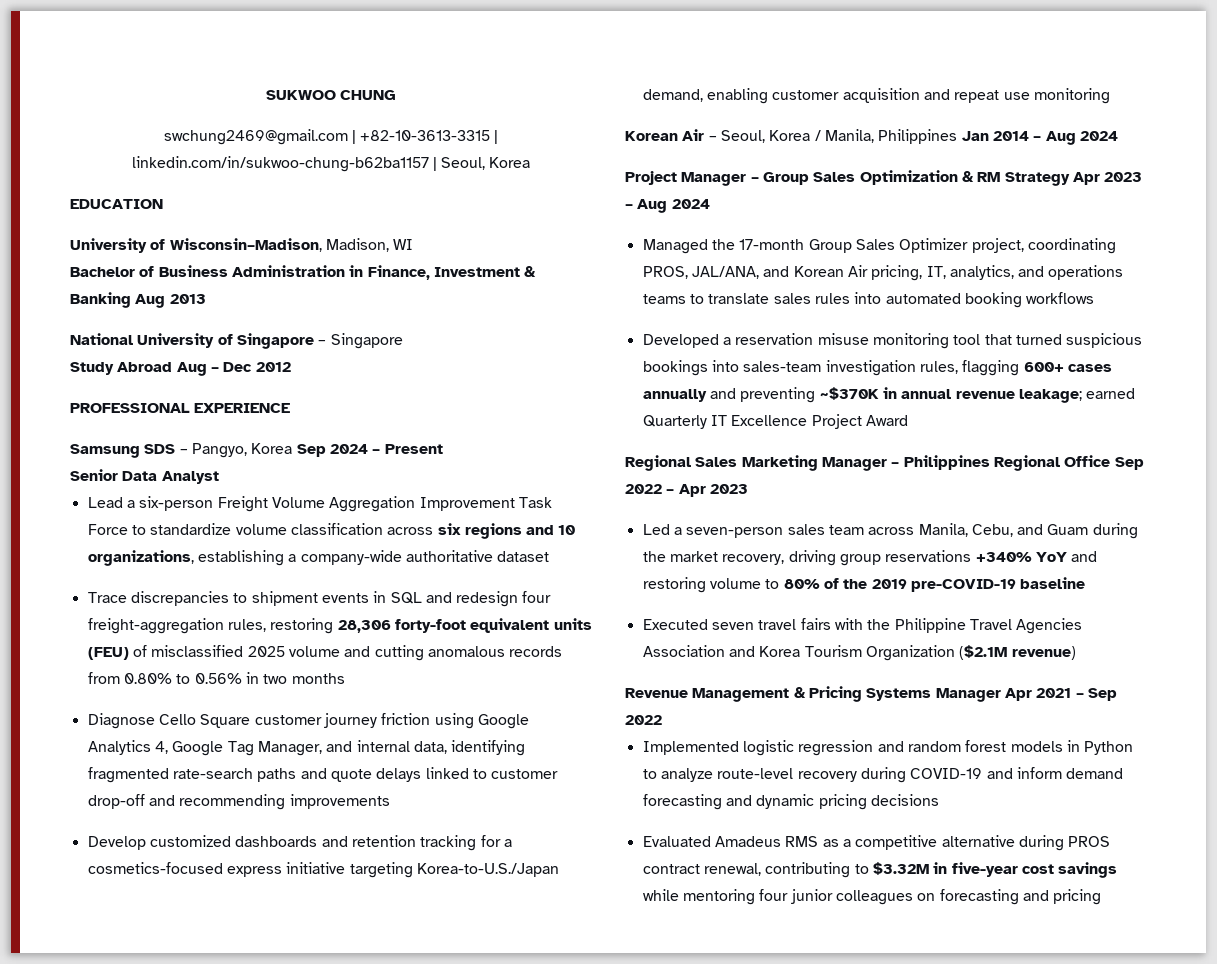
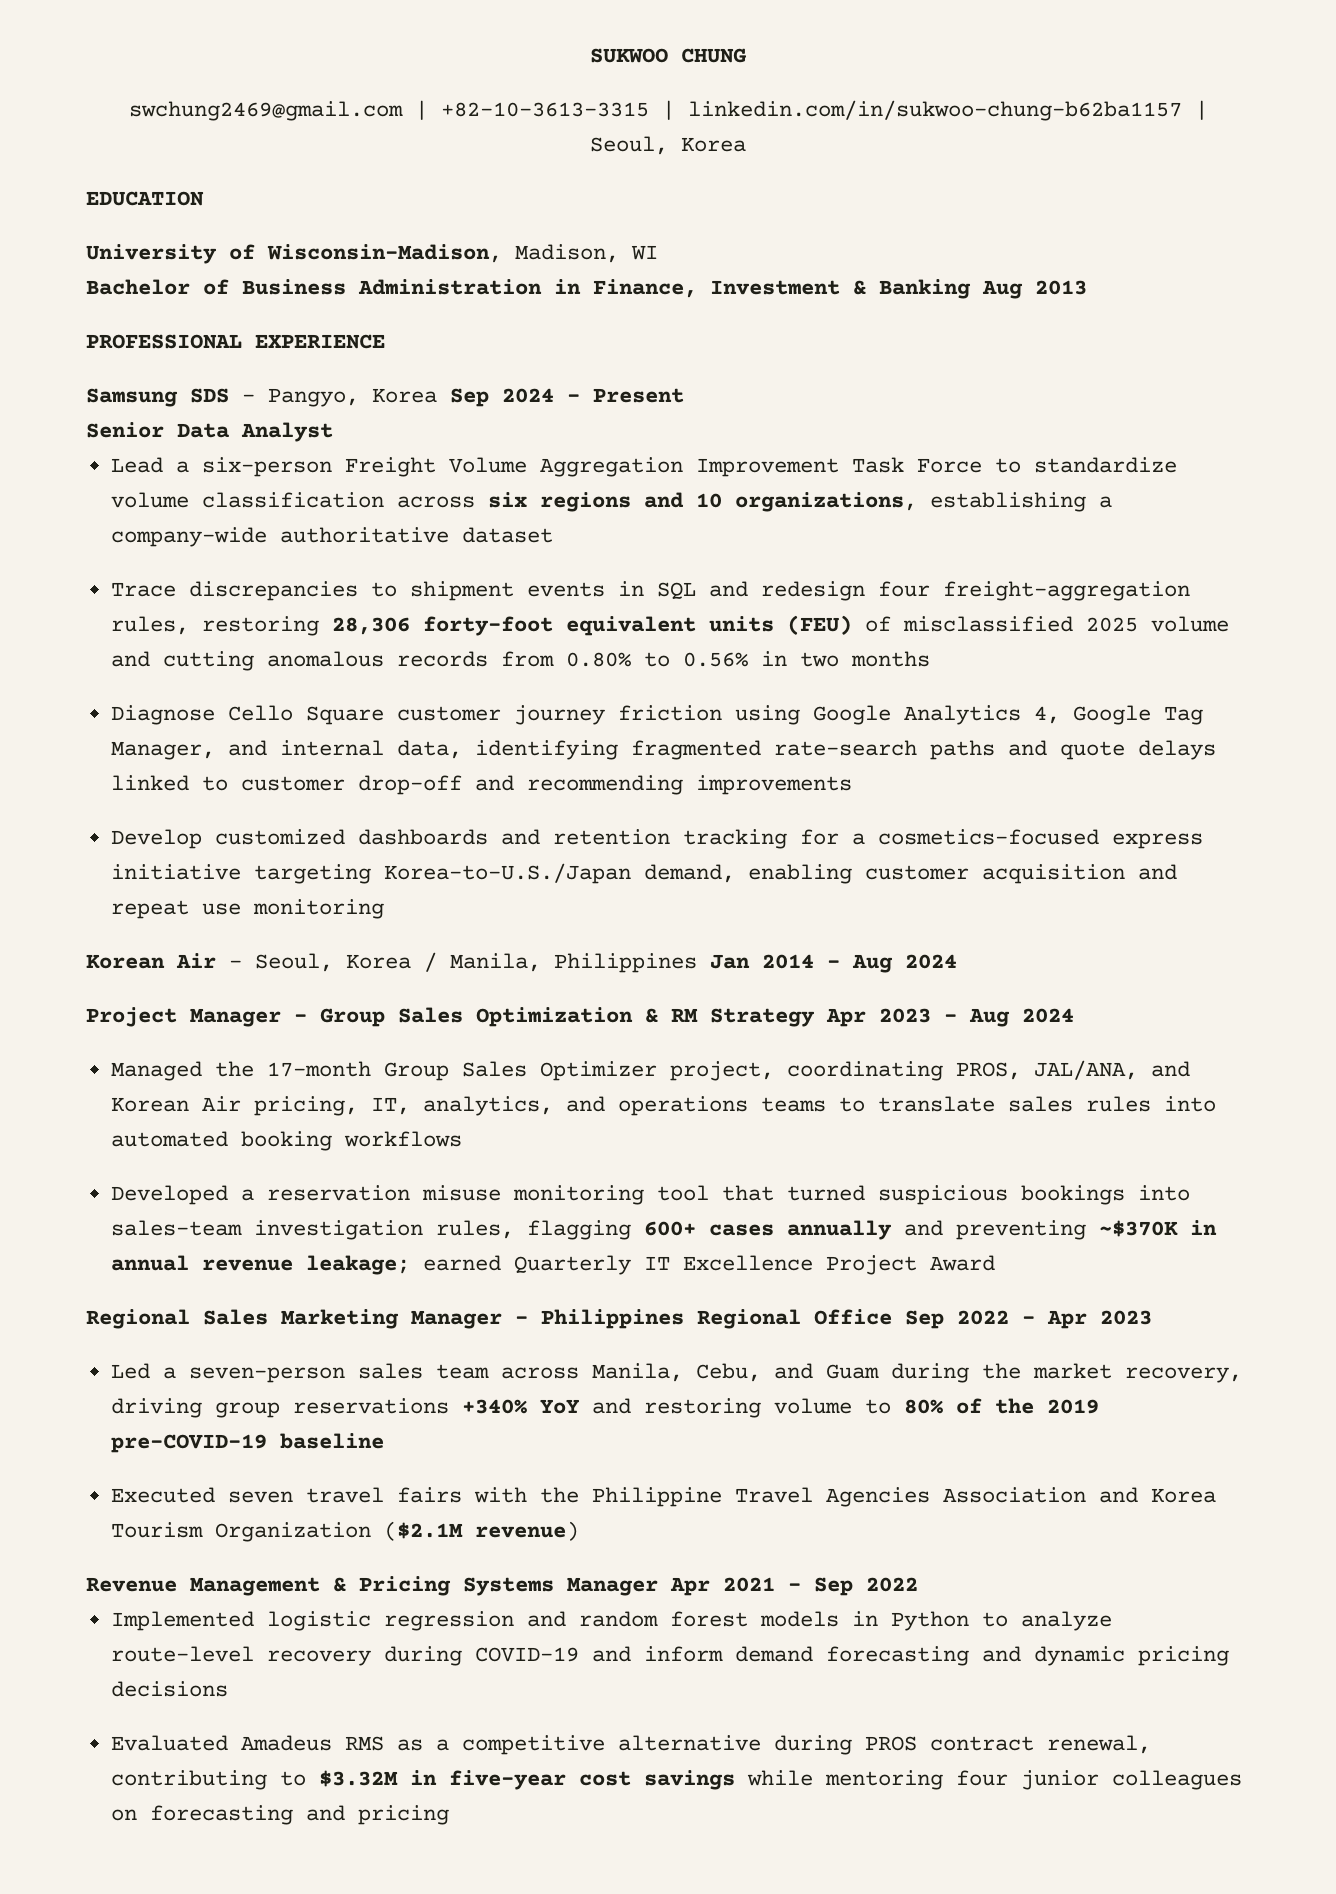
[70,333,403,349] [70,362,291,376] // National University of Singapore – Singapore // Study Abroad Aug – Dec 2012 -> (1087, 287) none

